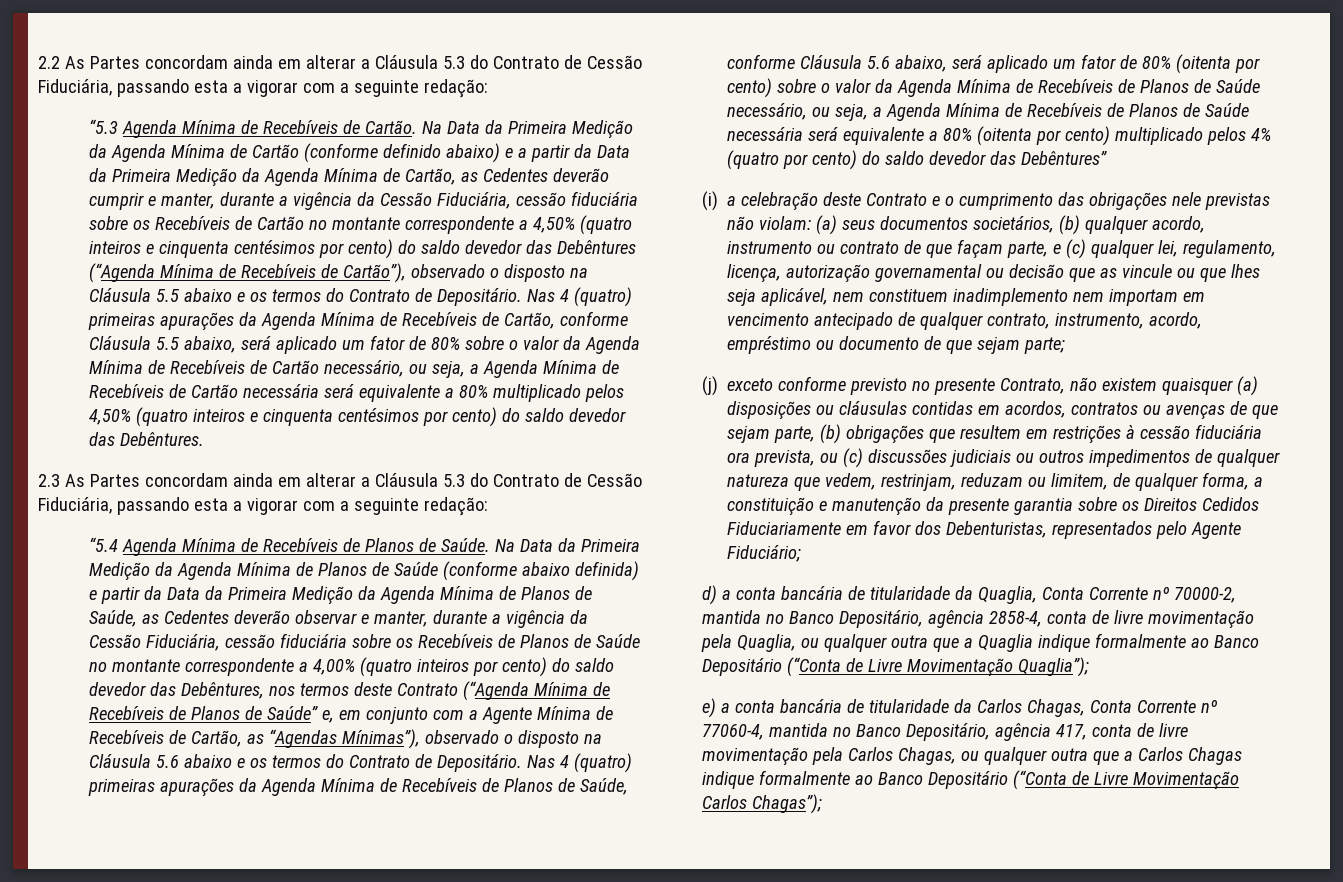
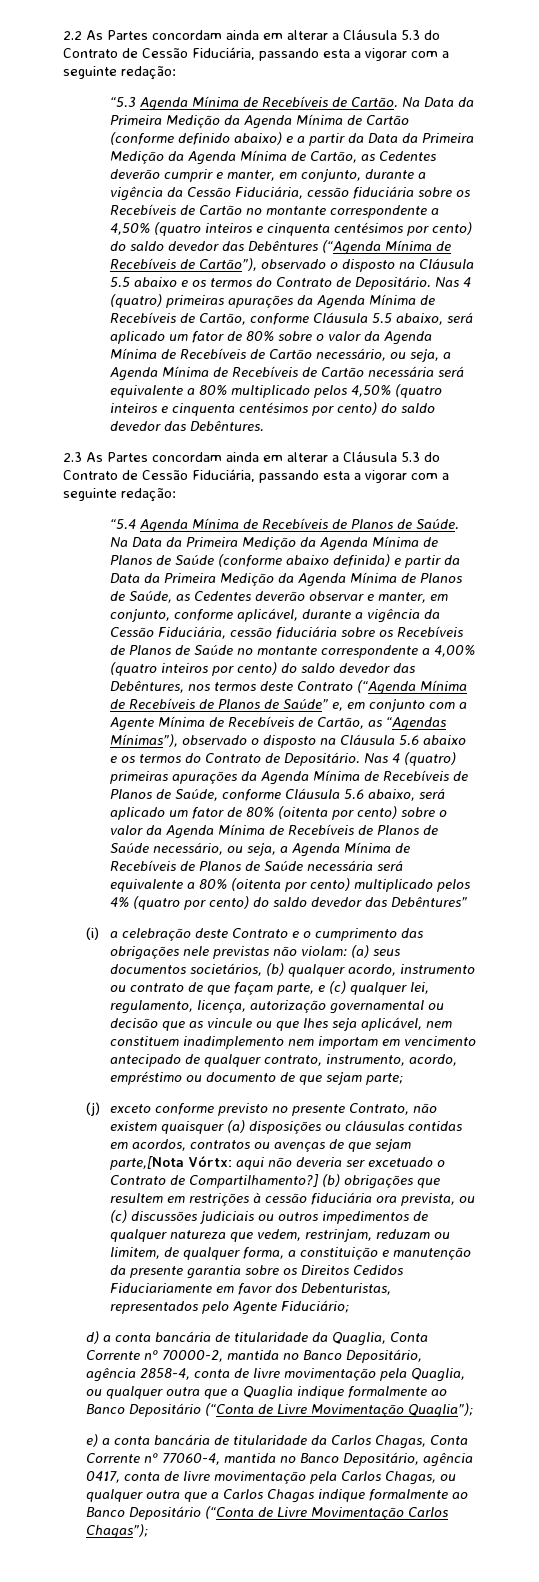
(216, 201) none -> [278,169,361,182] em conjunto,
(429, 619) none -> [429,594,448,601] [109,608,298,622] em conjunto, conforme aplicável,
[774,426,816,443] parte, -> [109,1156,445,1170] [109,1174,319,1188] parte,[Nota Vórtx: aqui não deveria ser excetuado o Contrato de Compartilhamento?]
[1055,724,1087,740] 417, -> [86,1471,121,1483] 0417,

